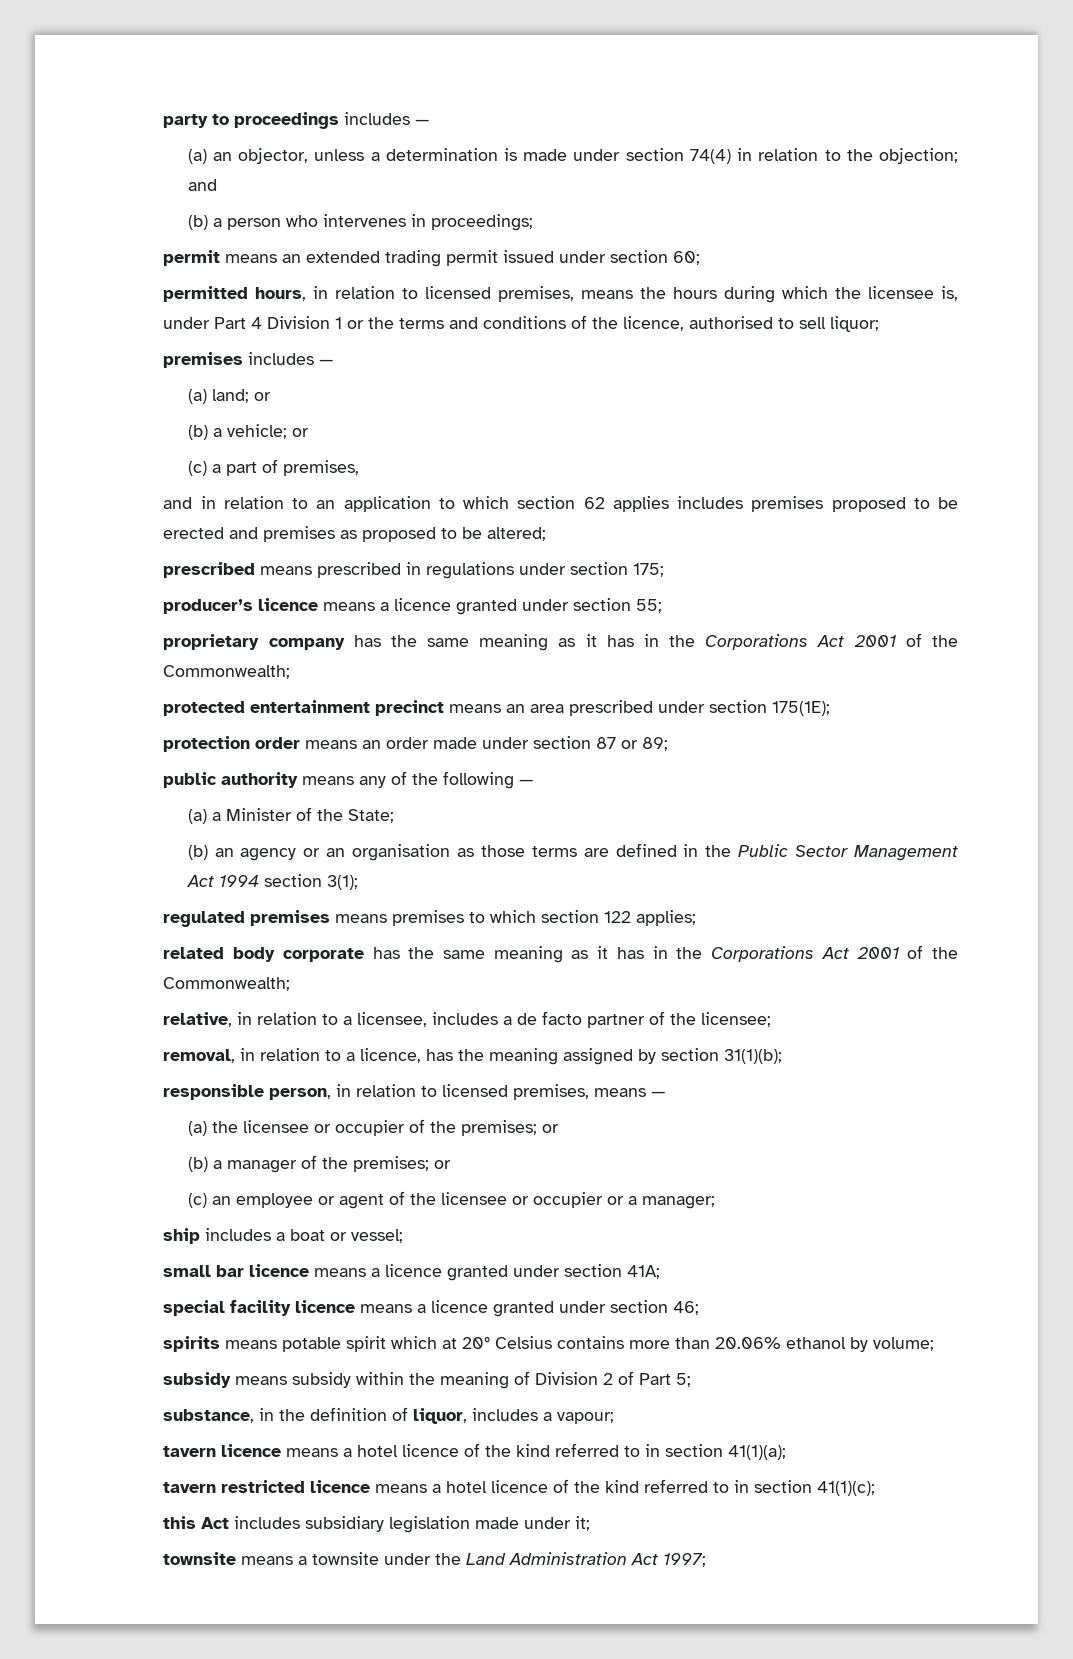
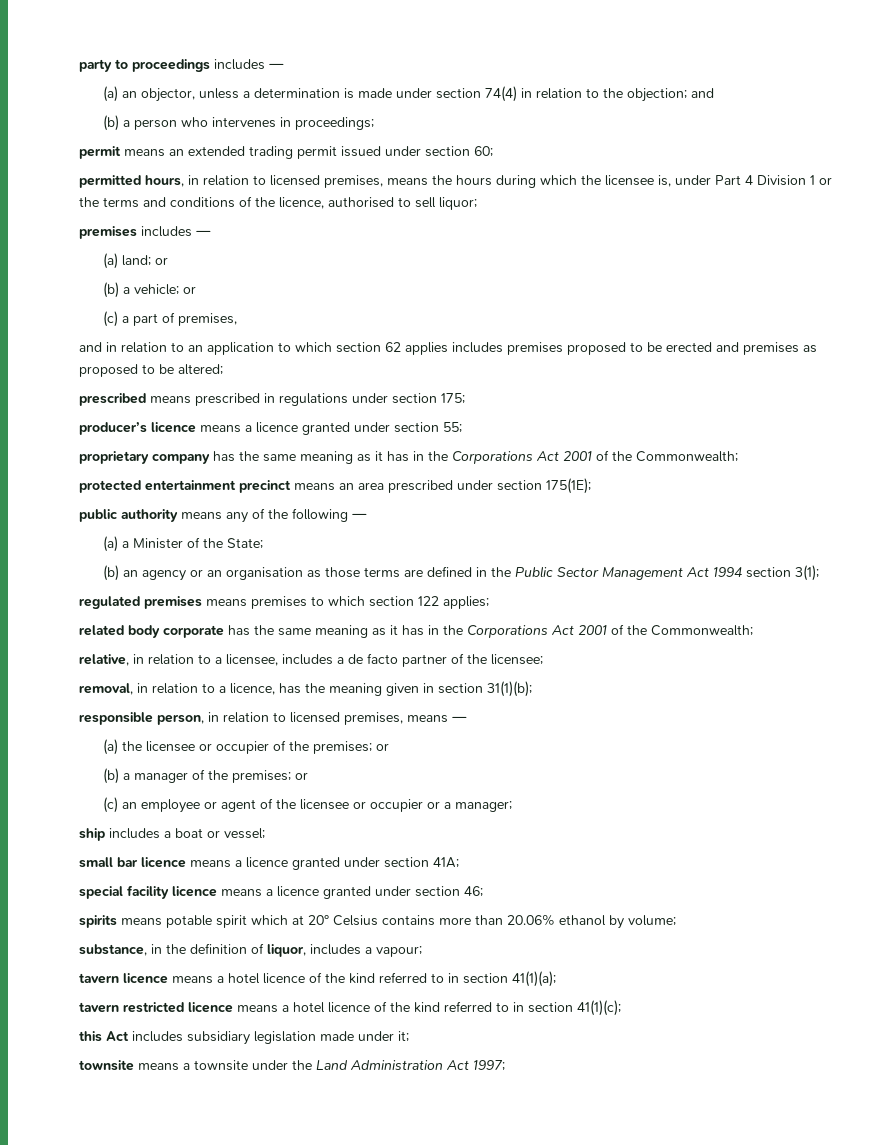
[163,736,669,752] // protection order means an order made under section 87 or 89; -> (592, 486) none
[563,1048,657,1065] assigned by -> [386,683,435,696] given in
[163,1371,692,1389] // subsidy means subsidy within the meaning of Division 2 of Part 5; -> (677, 920) none

